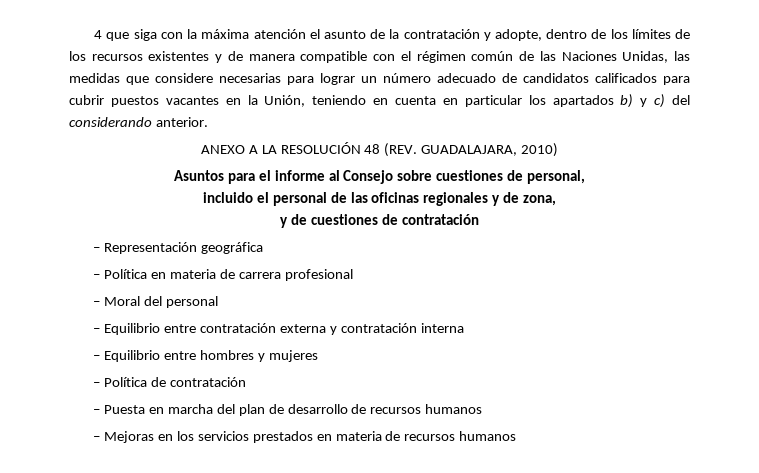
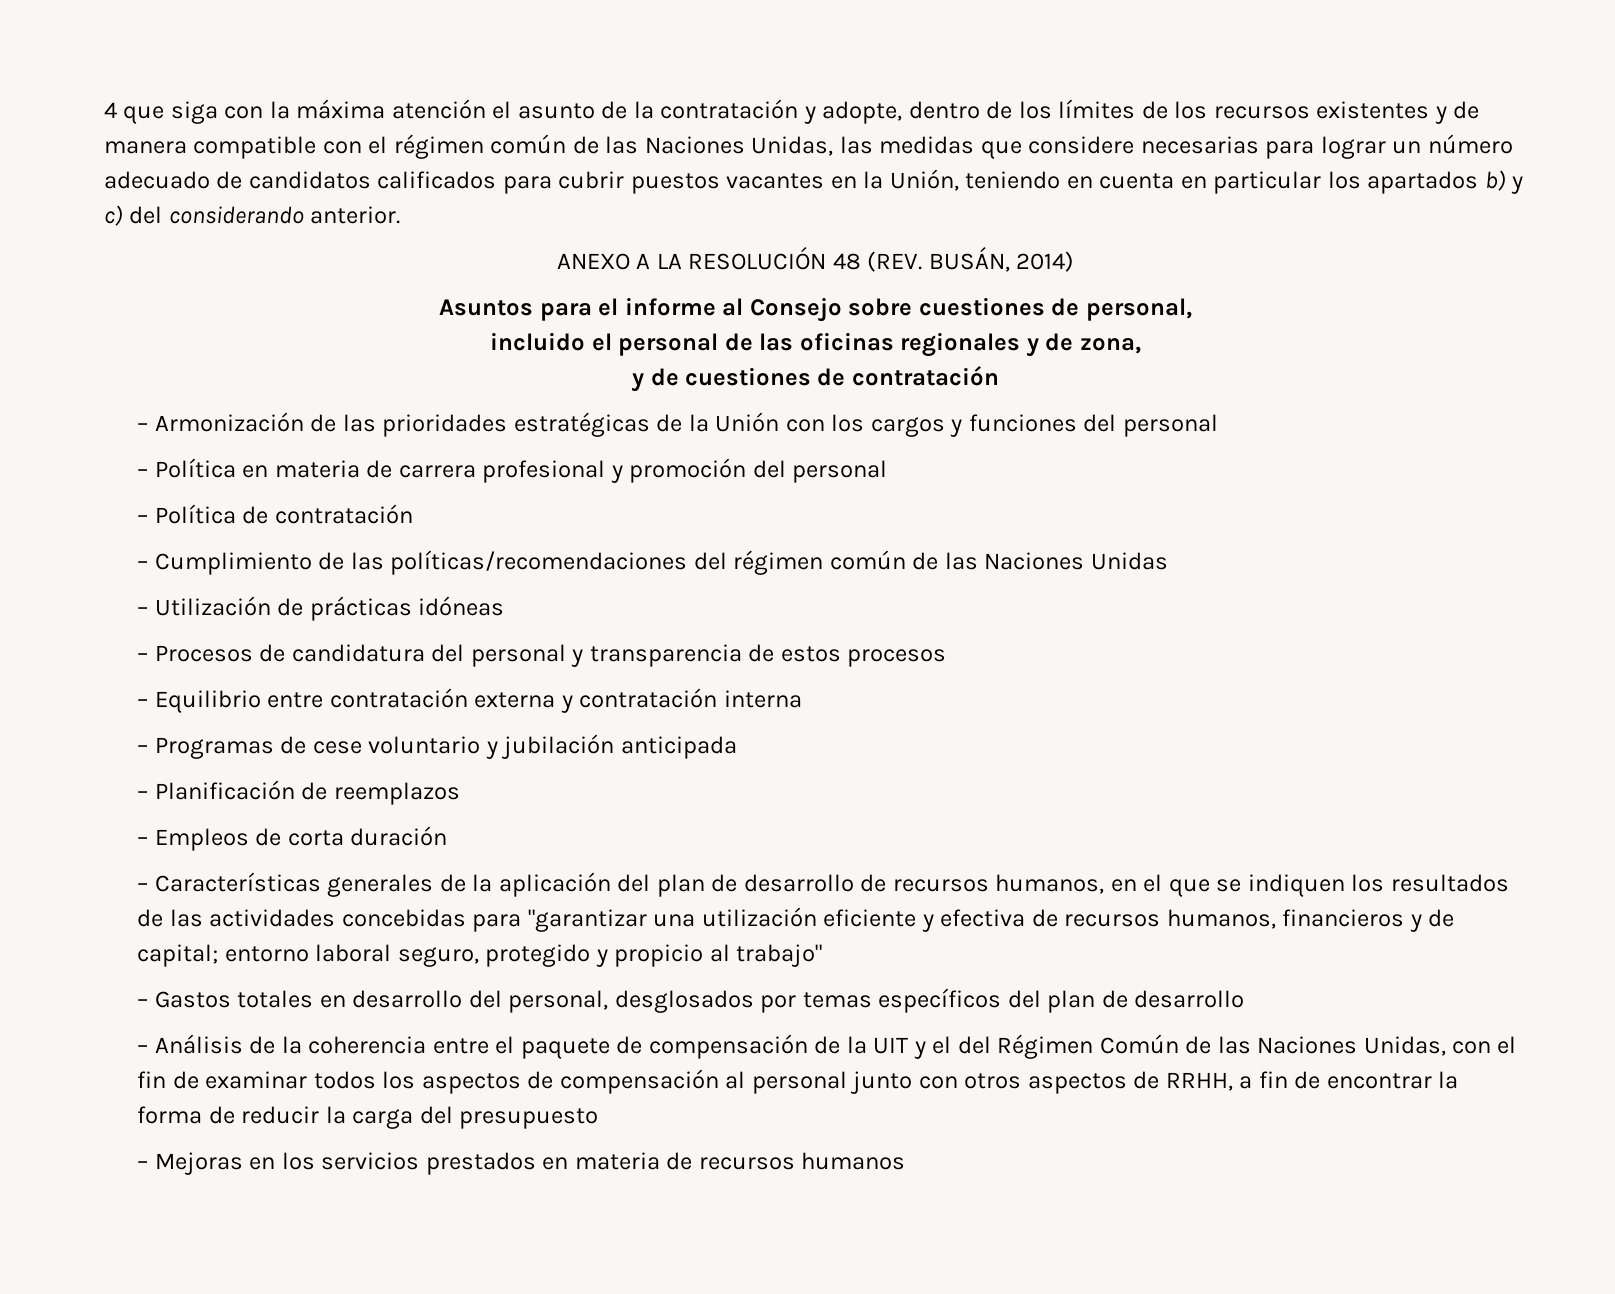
[421,143,559,157] GUADALAJARA, 2010) -> [928,247,1075,272] BUSÁN, 2014)
[104,242,263,254] Representación geográfica -> [154,412,1218,437] Armonización de las prioridades estratégicas de la Unión con los cargos y funciones del personal
[93,296,218,308] // – Moral del personal -> [610,458,888,483] [137,504,413,524] [137,550,1168,575] [137,596,505,621] [137,644,947,667] y promoción del personal // – Política de contratación // – Cumplimiento de las políticas/recomendaciones del régimen común de las Naciones Unidas // – Utilización de prácticas idóneas // – Procesos de candidatura del personal y transparencia de estos procesos
[104,350,318,362] [93,377,246,387] [93,404,213,414] Equilibrio entre hombres y mujeres // – Política de contratación // – Puesta en marcha -> [154,734,737,759] [137,780,460,805] [137,826,448,851] [137,872,611,897] Programas de cese voluntario y jubilación anticipada // – Planificación de reemplazos // – Empleos de corta duración // – Características generales de la aplicación
[425,404,483,414] humanos -> [995,874,1509,897] [137,907,1455,932] [137,944,823,967] [137,988,1245,1013] [137,1034,1517,1059] [137,1069,1459,1094] [137,1106,599,1129] humanos, en el que se indiquen los resultados de las actividades concebidas para "garantizar una utilización eficiente y efectiva de recursos humanos, financieros y de capital; entorno laboral seguro, protegido y propicio al trabajo" // – Gastos totales en desarrollo del personal, desglosados por temas específicos del plan de desarrollo // – Análisis de la coherencia entre el paquete de compensación de la UIT y el del Régimen Común de las Naciones Unidas, con el fin de examinar todos los aspectos de compensación al personal junto con otros aspectos de RRHH, a fin de encontrar la forma de reducir la carga del presupuesto

